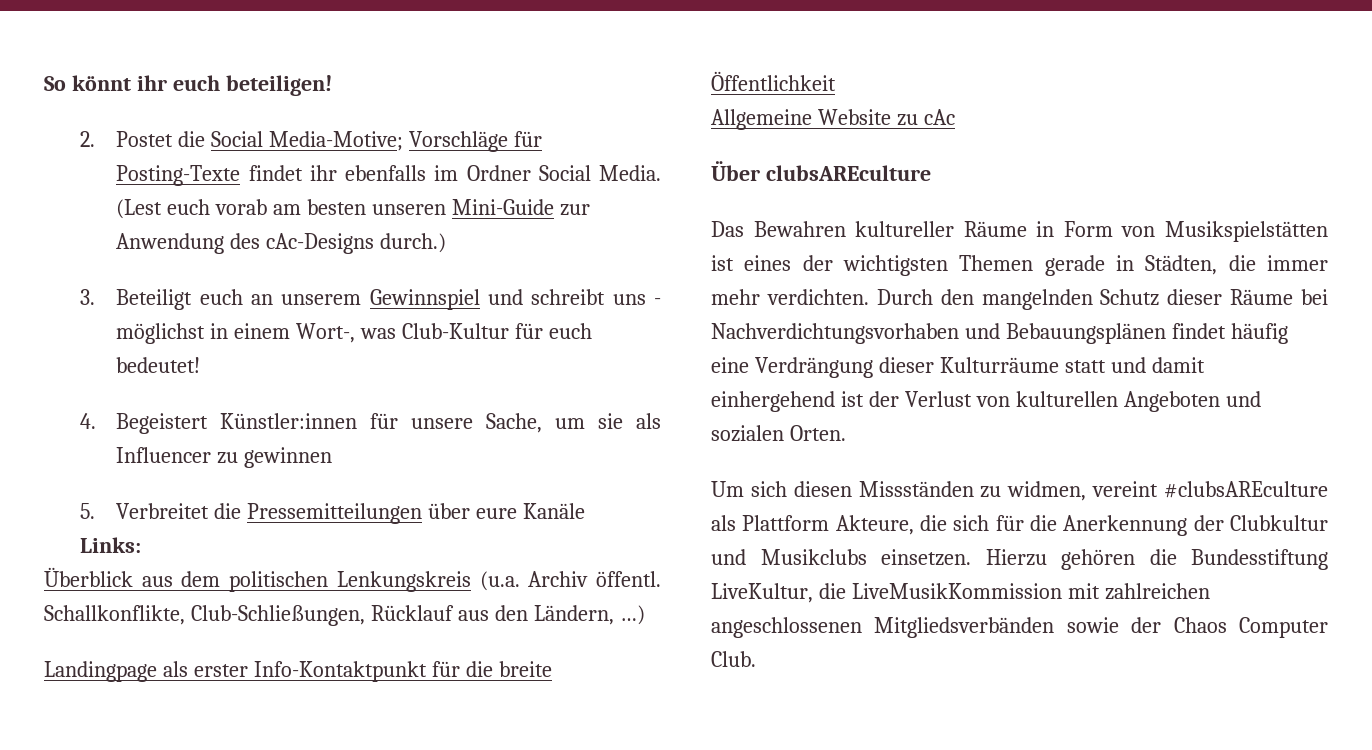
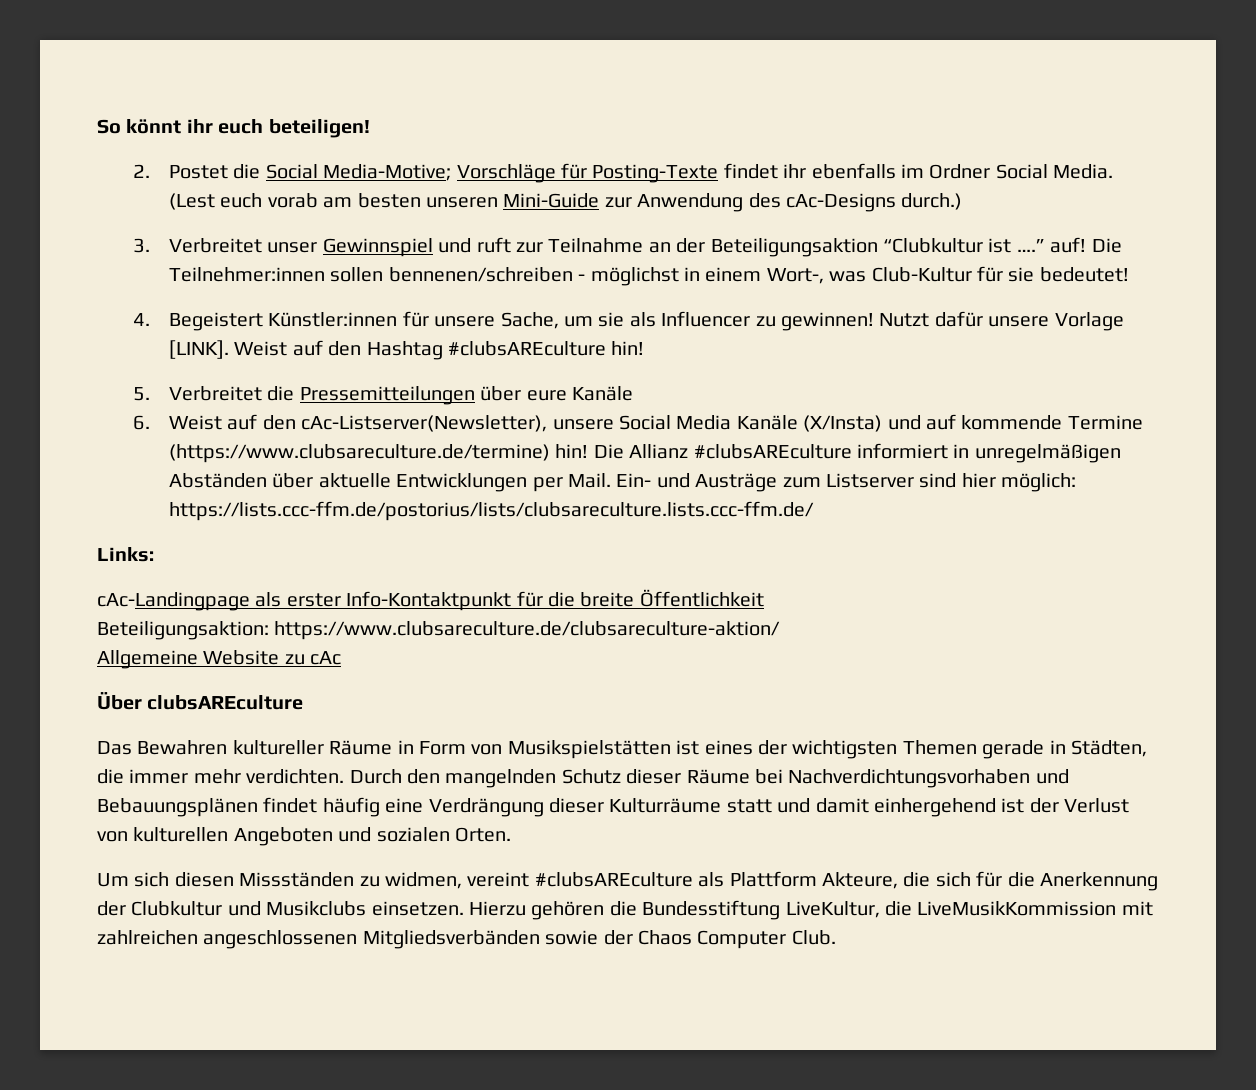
[116,289,646,310] Beteiligt euch an unserem Gewinnspiel und schreibt uns -> [169,237,1122,257] [169,267,573,282] Verbreitet unser Gewinnspiel und ruft zur Teilnahme an der Beteiligungsaktion “Clubkultur ist ….” auf! Die Teilnehmer:innen sollen bennenen/schreiben
[548,323,592,339] euch -> [1008,267,1035,282] sie
[244,447,333,468] gewinnen -> [781,311,1124,331] [169,340,645,360] gewinnen! Nutzt dafür unsere Vorlage [LINK]. Weist auf den Hashtag #clubsAREculture hin!
[80,537,142,553] [44,567,662,592] [44,605,645,626] [44,661,157,682] Links: // Überblick aus dem politischen Lenkungskreis (u.a. Archiv öffentl. Schallkonflikte, Club-Schließungen, Rücklauf aus den Ländern, …) // Landingpage -> [133,414,1143,432] [169,443,1121,463] [169,473,1077,492] [169,501,815,521] [97,547,154,562] [97,592,250,611] 6. Weist auf den cAc-Listserver(Newsletter), unsere Social Media Kanäle (X/Insta) und auf kommende Termine (https://www.clubsareculture.de/termine) hin! Die Allianz #clubsAREculture informiert in unregelmäßigen Abständen über aktuelle Entwicklungen per Mail. Ein- und Austräge zum Listserver sind hier möglich: https://lists.ccc-ffm.de/postorius/lists/clubsareculture.lists.ccc-ffm.de/ // Links: // cAc-Landingpage
(836, 81) none -> [97,621,781,640] // Beteiligungsaktion: https://www.clubsareculture.de/clubsareculture-aktion/

